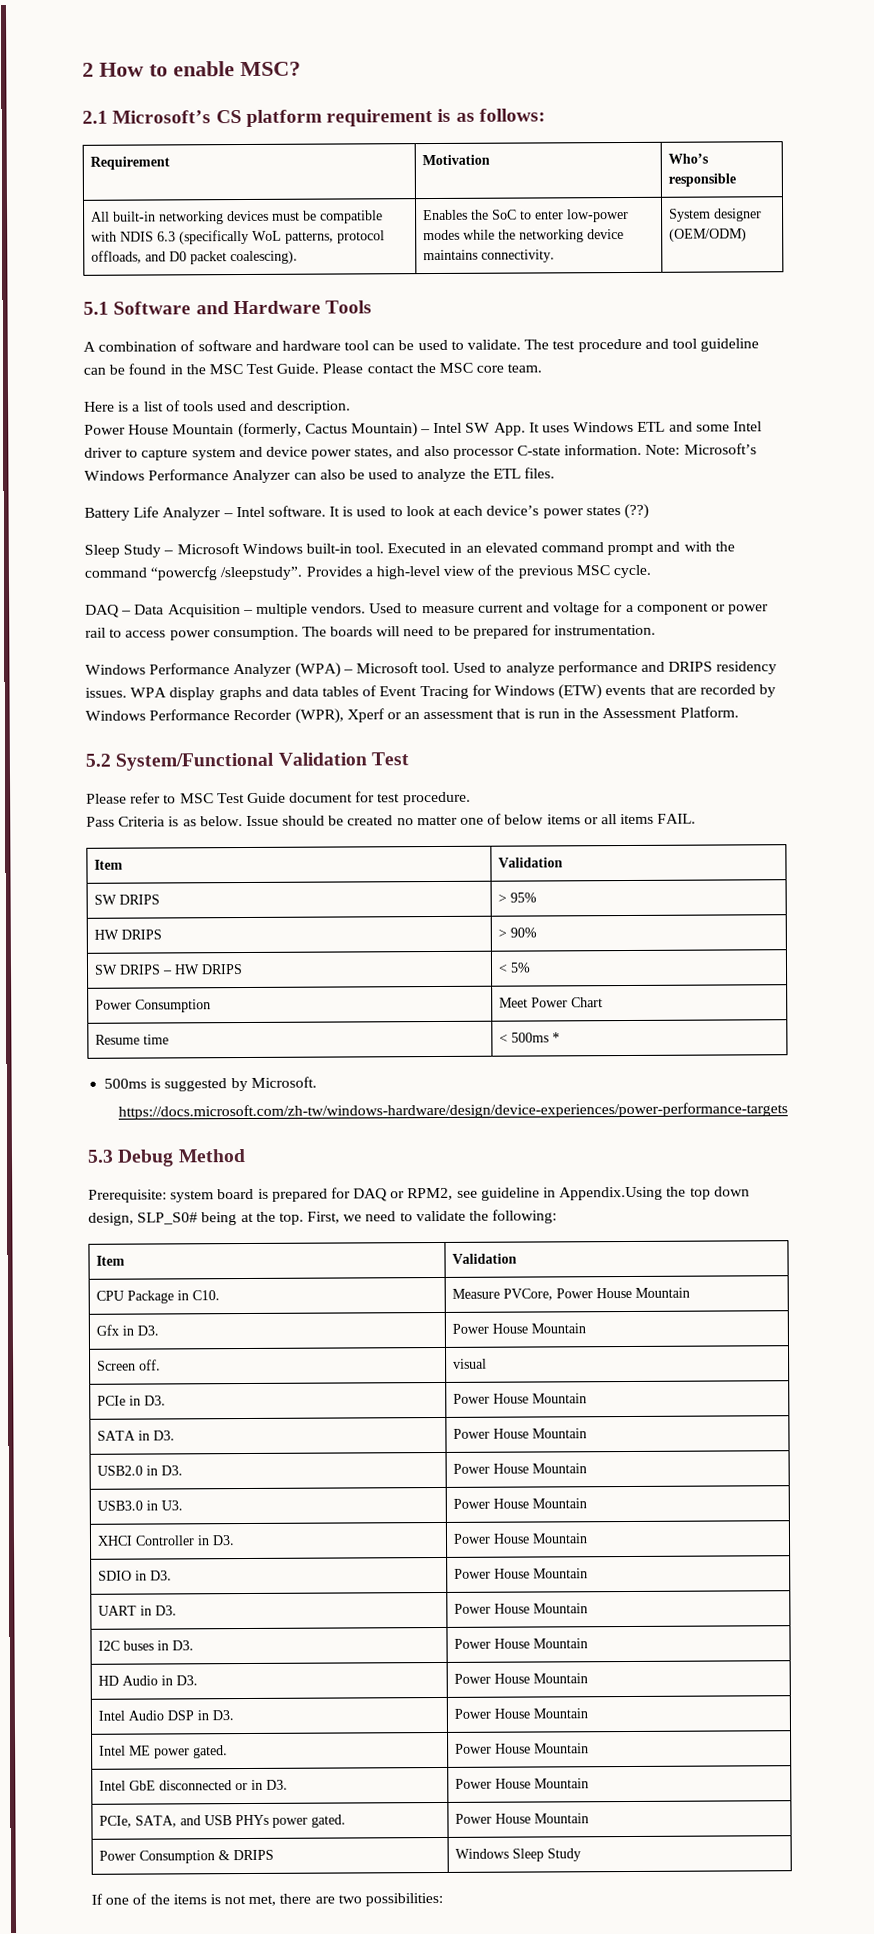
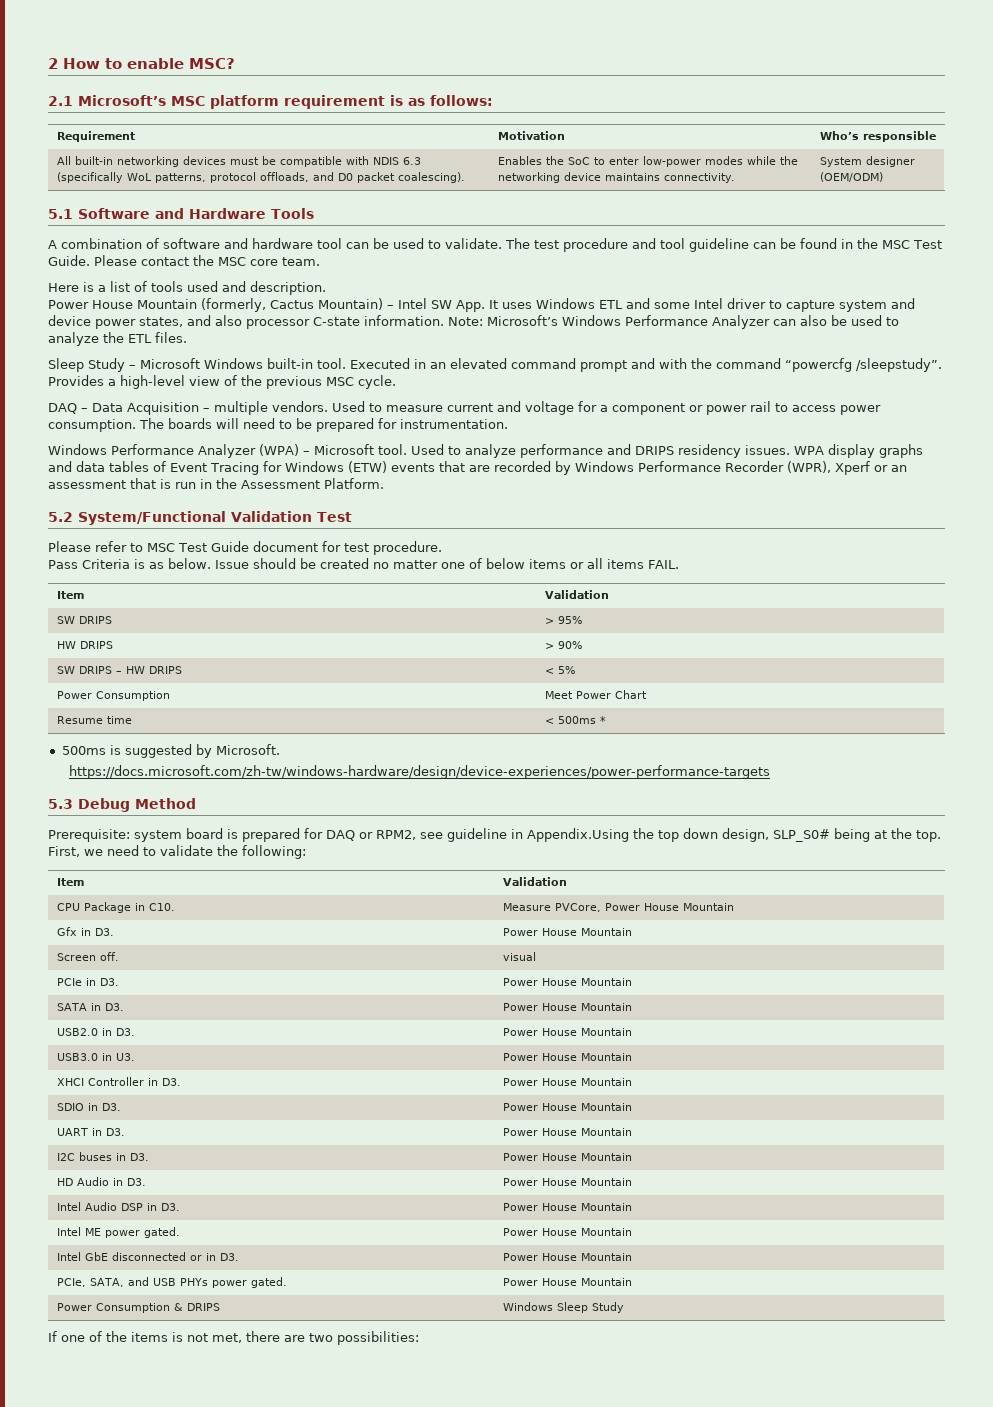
[215,110,242,124] CS -> [171,96,205,106] MSC
[84,503,649,521] // Battery Life Analyzer – Intel software. It is used to look at each device’s power states (??) -> (187, 337) none

